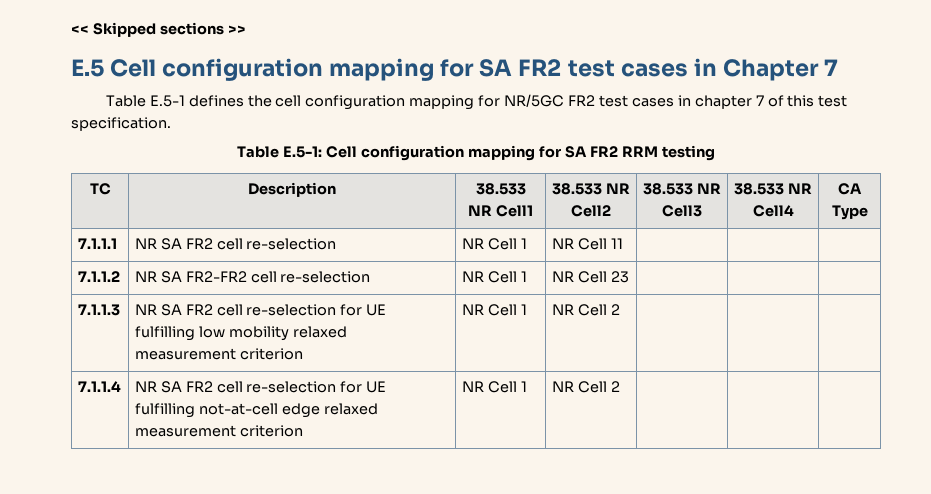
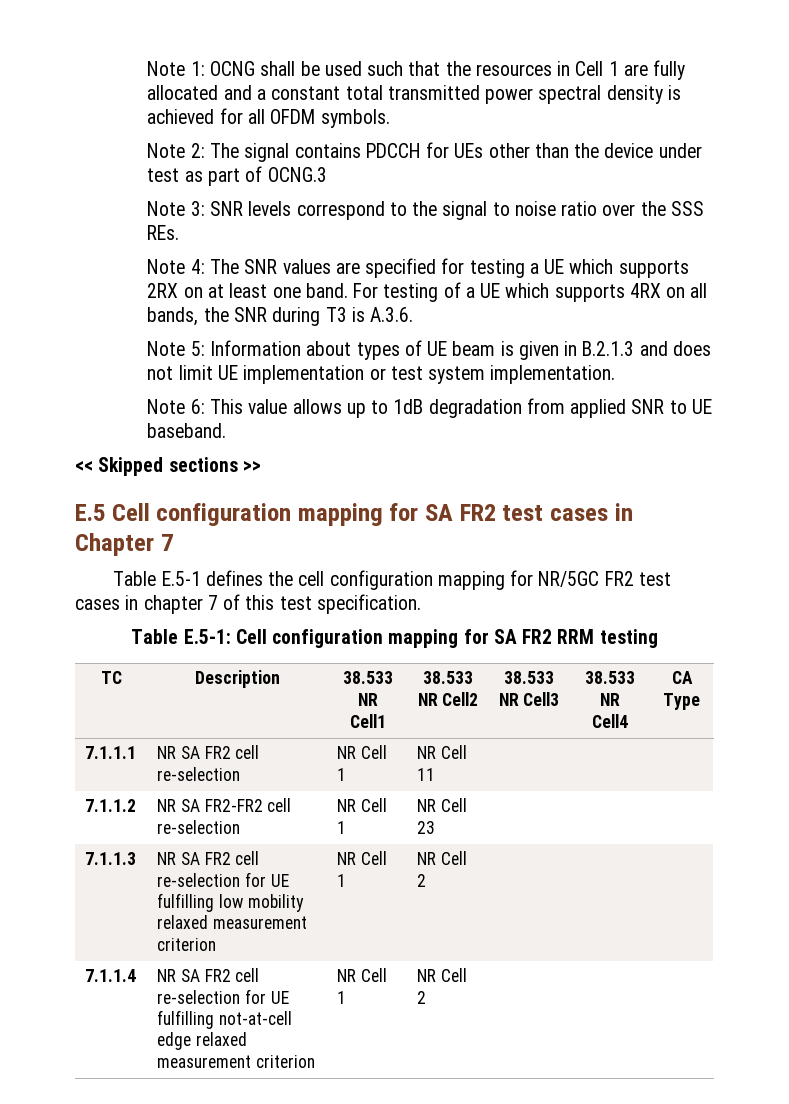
(71, 29) none -> [147,60,686,80] [147,85,681,104] [147,108,390,128] [147,142,702,162] [147,166,327,186] [147,201,704,220] [147,225,180,240] [147,258,689,278] [147,282,708,302] [147,307,414,326] [147,340,711,360] [147,365,616,384] [147,398,712,418] [147,423,227,438] Note 1: OCNG shall be used such that the resources in Cell 1 are fully allocated and a constant total transmitted power spectral density is achieved for all OFDM symbols. // Note 2: The signal contains PDCCH for UEs other than the device under test as part of OCNG.3 // Note 3: SNR levels correspond to the signal to noise ratio over the SSS REs. // Note 4: The SNR values are specified for testing a UE which supports 2RX on at least one band. For testing of a UE which supports 4RX on all bands, the SNR during T3 is A.3.6. // Note 5: Information about types of UE beam is given in B.2.1.3 and does not limit UE implementation or test system implementation. // Note 6: This value allows up to 1dB degradation from applied SNR to UE baseband. //

